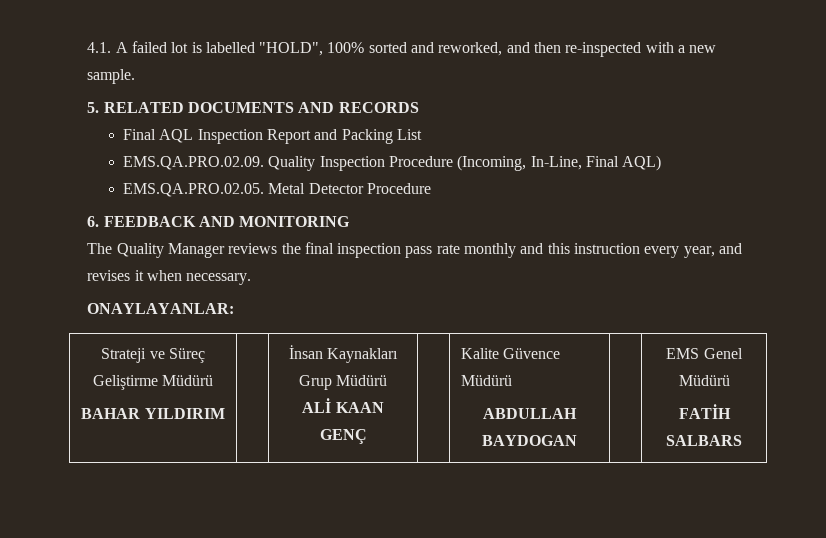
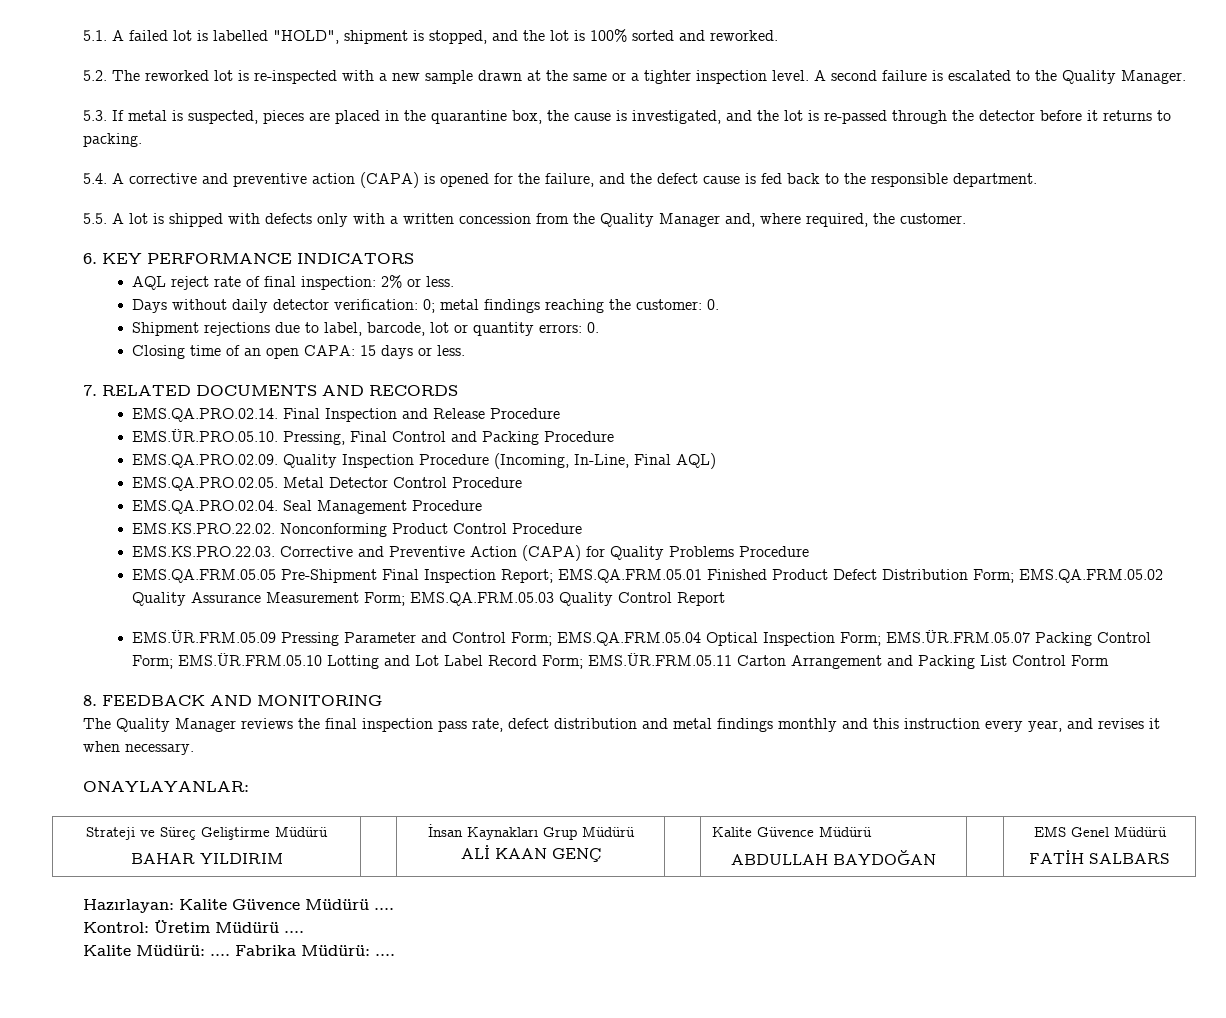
[87,42,112,53] 4.1. -> [83,30,108,41] 5.1.
[327,42,717,57] [87,69,136,84] [87,102,419,113] [123,129,422,144] 100% sorted and reworked, and then re-inspected with a new sample. // 5. RELATED DOCUMENTS AND RECORDS // Final AQL Inspection Report and Packing List -> [344,29,779,44] [83,70,1187,84] [83,110,1172,124] [83,133,143,147] [83,172,1038,188] [83,213,967,227] [83,253,415,264] [131,275,454,290] [131,299,719,313] [131,322,599,336] [131,345,465,359] [83,385,459,396] [131,408,560,422] [131,429,614,445] shipment is stopped, and the lot is 100% sorted and reworked. // 5.2. The reworked lot is re-inspected with a new sample drawn at the same or a tighter inspection level. A second failure is escalated to the Quality Manager. // 5.3. If metal is suspected, pieces are placed in the quarantine box, the cause is investigated, and the lot is re-passed through the detector before it returns to packing. // 5.4. A corrective and preventive action (CAPA) is opened for the failure, and the defect cause is fed back to the responsible department. // 5.5. A lot is shipped with defects only with a written concession from the Quality Manager and, where required, the customer. // 6. KEY PERFORMANCE INDICATORS // AQL reject rate of final inspection: 2% or less. // Days without daily detector verification: 0; metal findings reaching the customer: 0. // Shipment rejections due to label, barcode, lot or quantity errors: 0. // Closing time of an open CAPA: 15 days or less. // 7. RELATED DOCUMENTS AND RECORDS // EMS.QA.PRO.02.14. Final Inspection and Release Procedure // EMS.ÜR.PRO.05.10. Pressing, Final Control and Packing Procedure
[367,183,432,194] [87,216,100,227] Procedure // 6. -> [392,477,522,488] [131,500,482,514] [131,523,582,537] [131,545,809,561] [131,569,1163,583] [131,592,725,606] [131,630,1151,646] [131,653,1109,669] [83,695,98,706] Control Procedure // EMS.QA.PRO.02.04. Seal Management Procedure // EMS.KS.PRO.22.02. Nonconforming Product Control Procedure // EMS.KS.PRO.22.03. Corrective and Preventive Action (CAPA) for Quality Problems Procedure // EMS.QA.FRM.05.05 Pre-Shipment Final Inspection Report; EMS.QA.FRM.05.01 Finished Product Defect Distribution Form; EMS.QA.FRM.05.02 Quality Assurance Measurement Form; EMS.QA.FRM.05.03 Quality Control Report // EMS.ÜR.FRM.05.09 Pressing Parameter and Control Form; EMS.QA.FRM.05.04 Optical Inspection Form; EMS.ÜR.FRM.05.07 Packing Control Form; EMS.ÜR.FRM.05.10 Lotting and Lot Label Record Form; EMS.ÜR.FRM.05.11 Carton Arrangement and Packing List Control Form // 8.
[436,244,460,254] rate -> [472,718,774,732] rate, defect distribution and metal findings
[482,435,577,446] BAYDOGAN -> [833,850,936,865] BAYDOĞAN
(742, 440) none -> [83,899,395,913] [83,920,305,933] [83,945,396,956] // Hazırlayan: Kalite Güvence Müdürü .... // Kontrol: Üretim Müdürü .... // Kalite Müdürü: .... Fabrika Müdürü: ....

